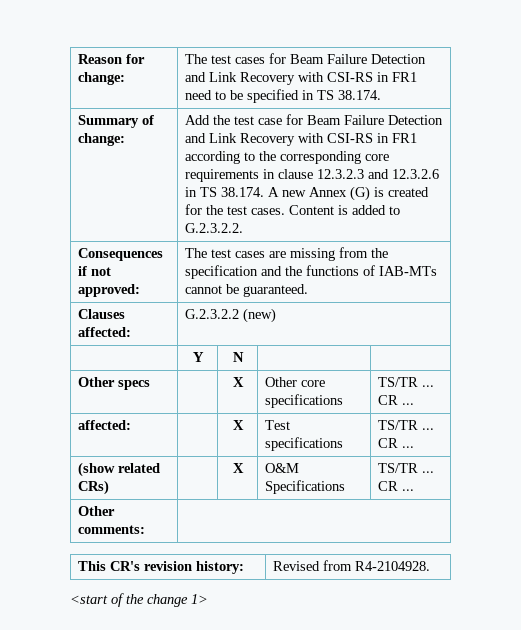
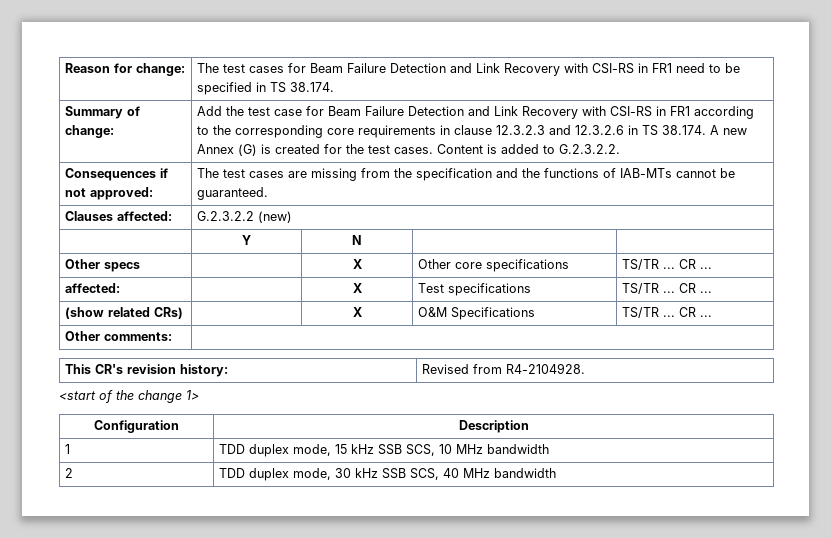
(208, 599) none -> [94,420,179,433] [458,420,529,433] [64,444,70,454] [218,444,549,457] [64,468,73,478] [218,468,556,481] // Configuration | Description // 1 | TDD duplex mode, 15 kHz SSB SCS, 10 MHz bandwidth // 2 | TDD duplex mode, 30 kHz SSB SCS, 40 MHz bandwidth

